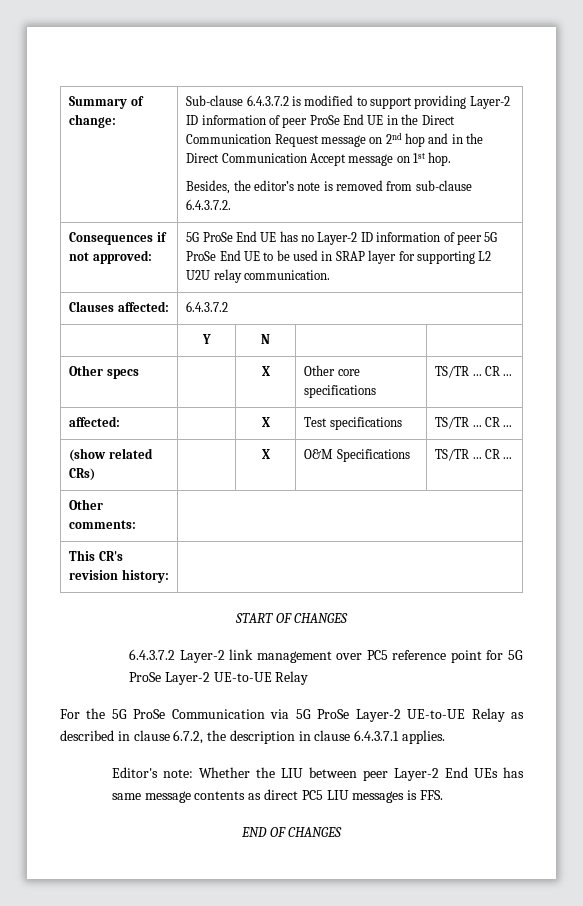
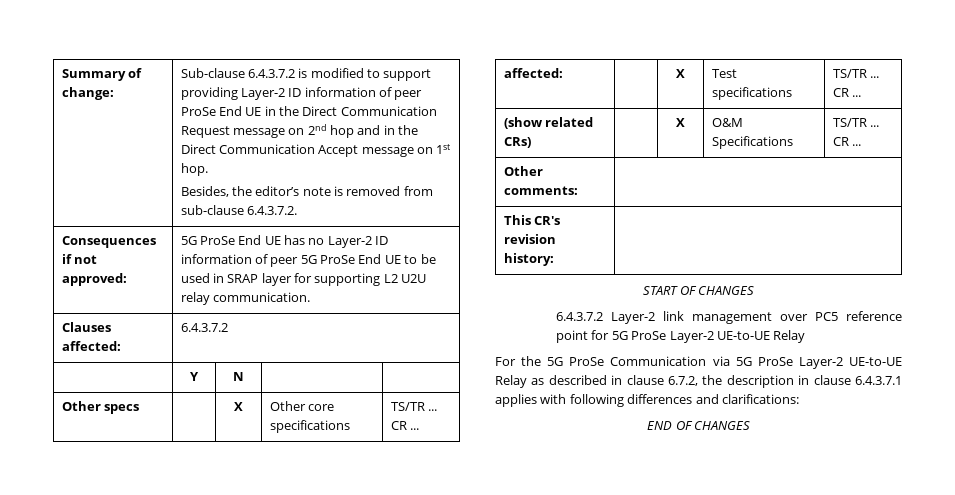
[402,730,446,744] [111,767,525,781] [111,789,443,803] applies. // Editor's note: Whether the LIU between peer Layer-2 End UEs has same message contents as direct PC5 LIU messages is FFS. -> [495,394,799,407] applies with following differences and clarifications:

